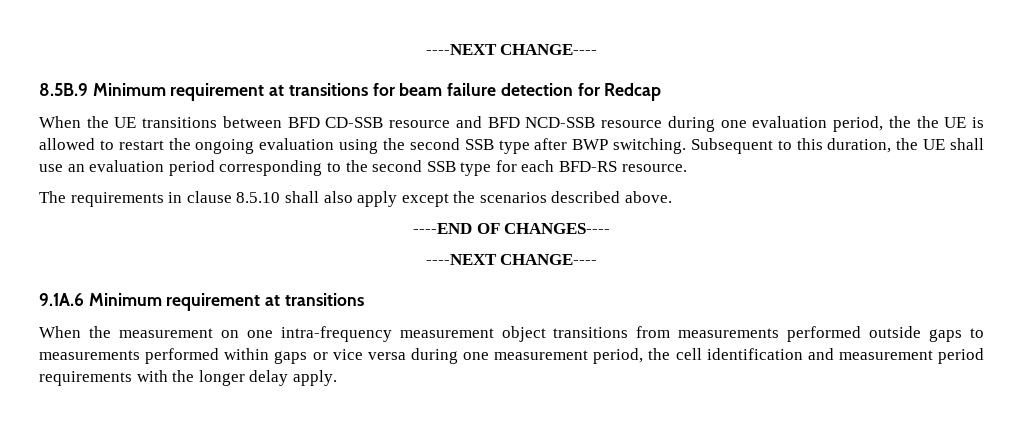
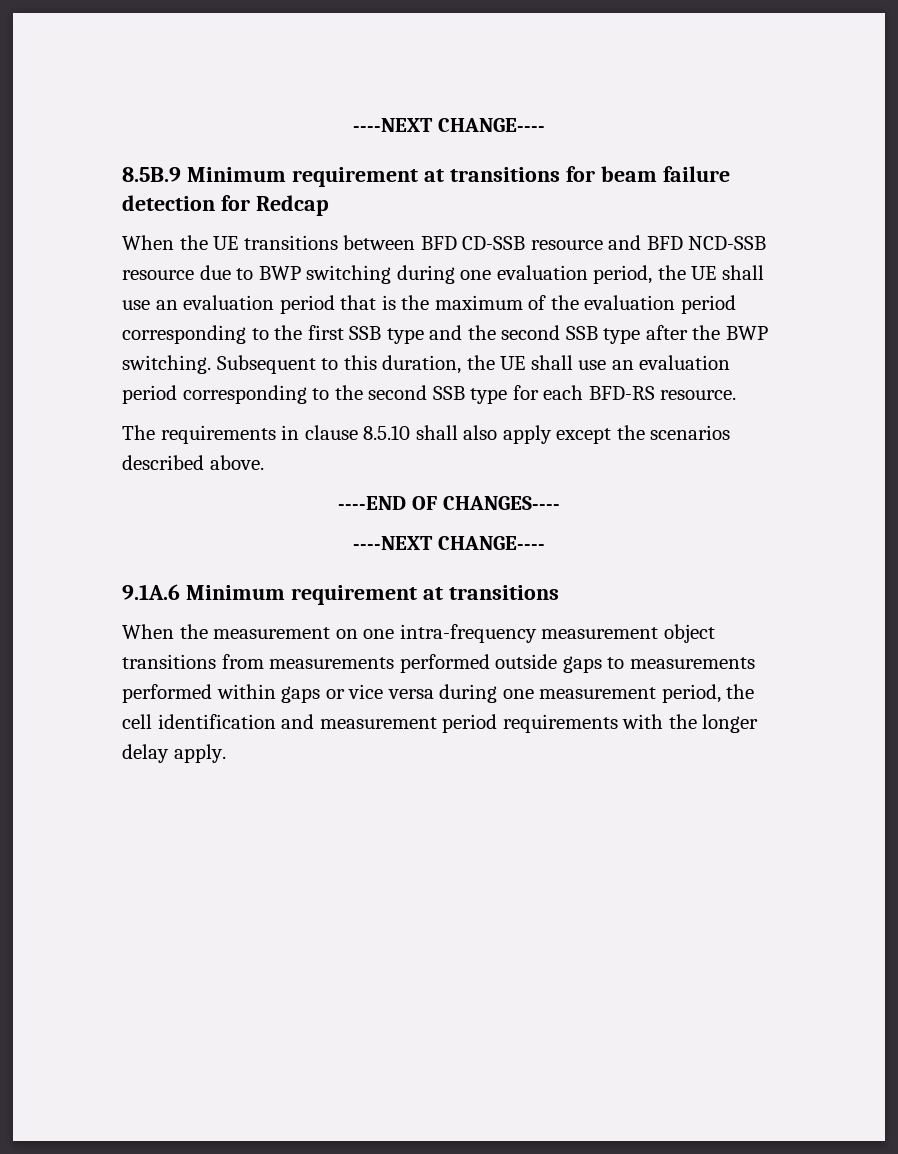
(663, 124) none -> [199,265,392,284] due to BWP switching
[916,116,984,128] [39,138,379,154] the UE is allowed to restart the ongoing evaluation using -> [691,265,764,280] [122,295,736,314] [122,325,463,344] UE shall use an evaluation period that is the maximum of the evaluation period corresponding to the first SSB type and
(568, 144) none -> [692,325,721,340] the

